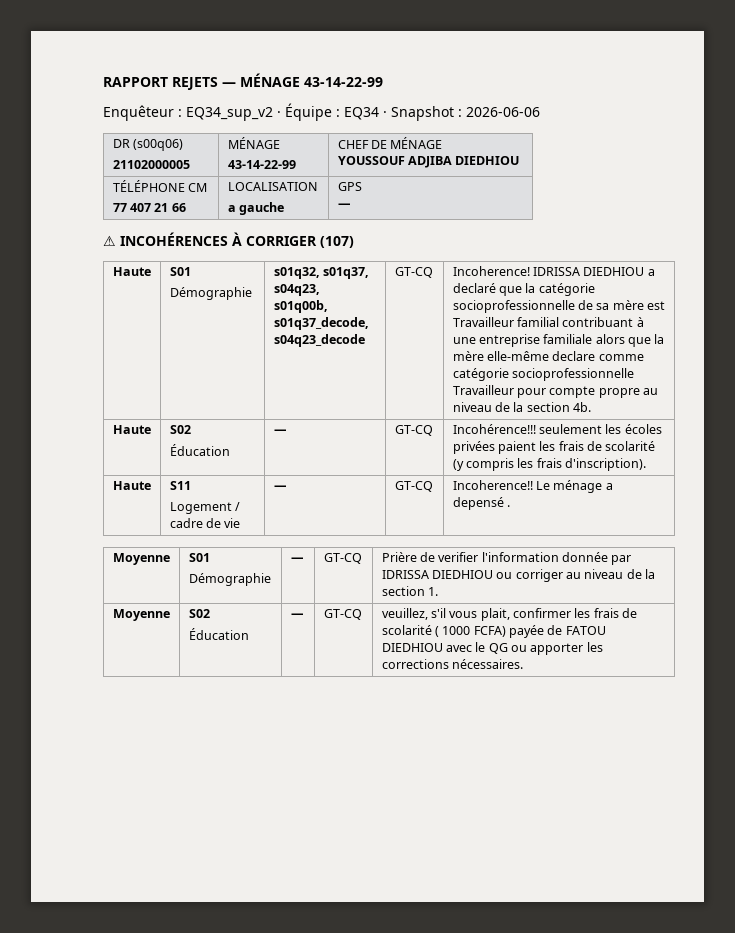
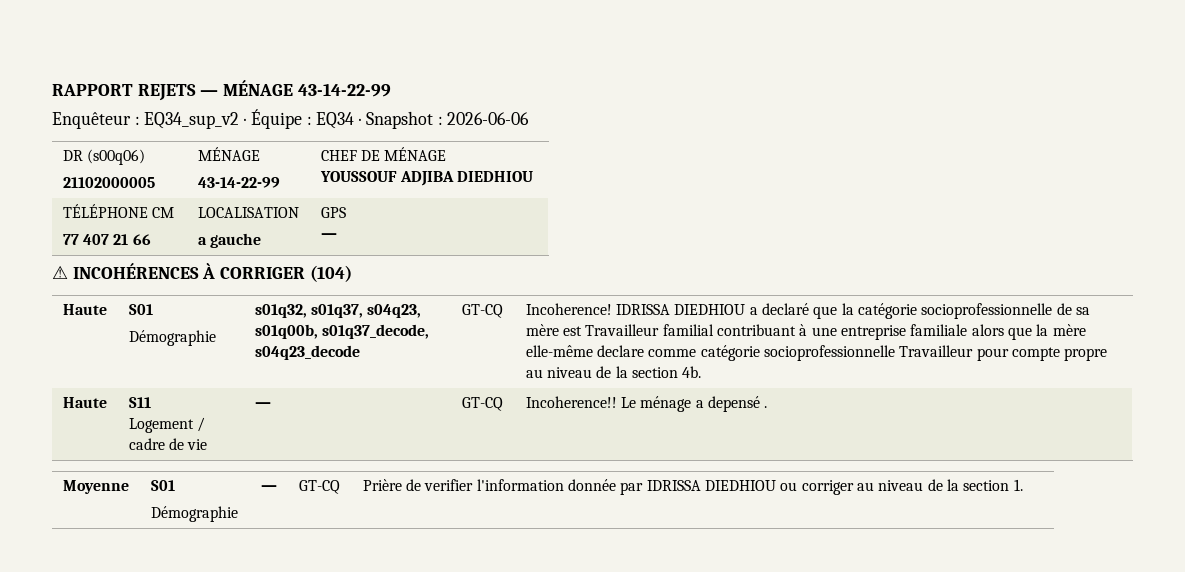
[320,236,354,248] (107) -> [309,265,352,282] (104)
[112,425,151,434] [169,425,191,434] [169,444,230,456] [273,429,287,434] [394,425,433,436] [452,424,662,434] [452,441,656,454] [452,458,646,471] // Haute | S02 // Éducation | — | GT-CQ | Incohérence!!! seulement les écoles privées paient les frais de scolarité (y compris les frais d'inscription). -> (702, 372) none
[112,609,170,621] [188,609,210,618] [188,628,249,640] [290,613,304,618] [323,609,362,620] [381,608,638,621] [381,625,606,638] [381,642,603,655] [381,659,523,669] // Moyenne | S02 // Éducation | — | GT-CQ | veuillez, s'il vous plait, confirmer les frais de scolarité ( 1000 FCFA) payée de FATOU DIEDHIOU avec le QG ou apporter les corrections nécessaires. -> (1023, 485) none

